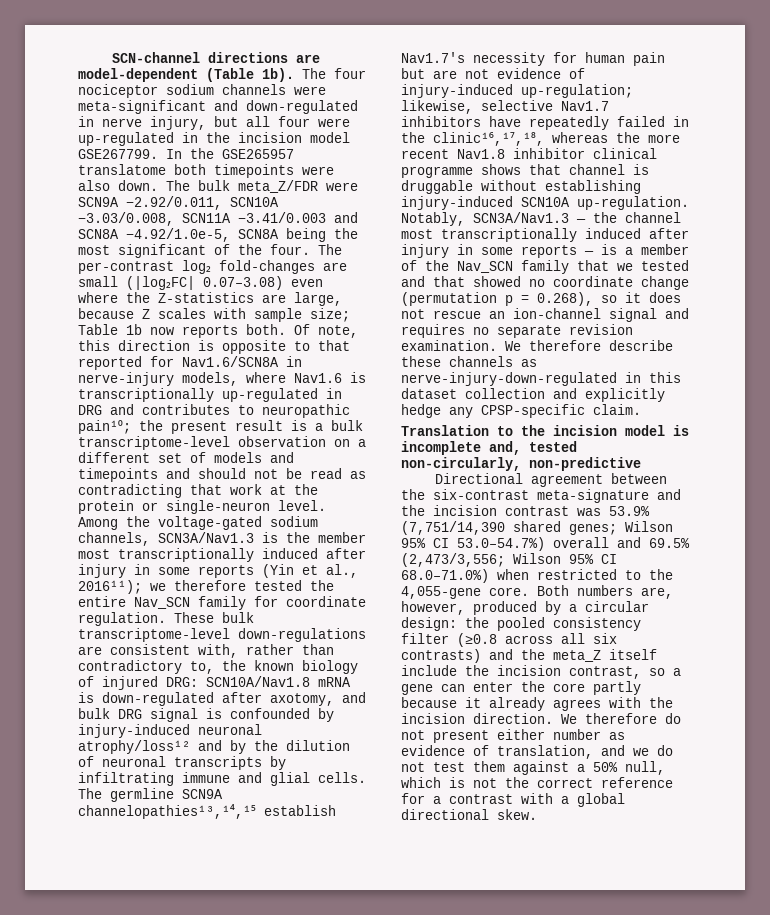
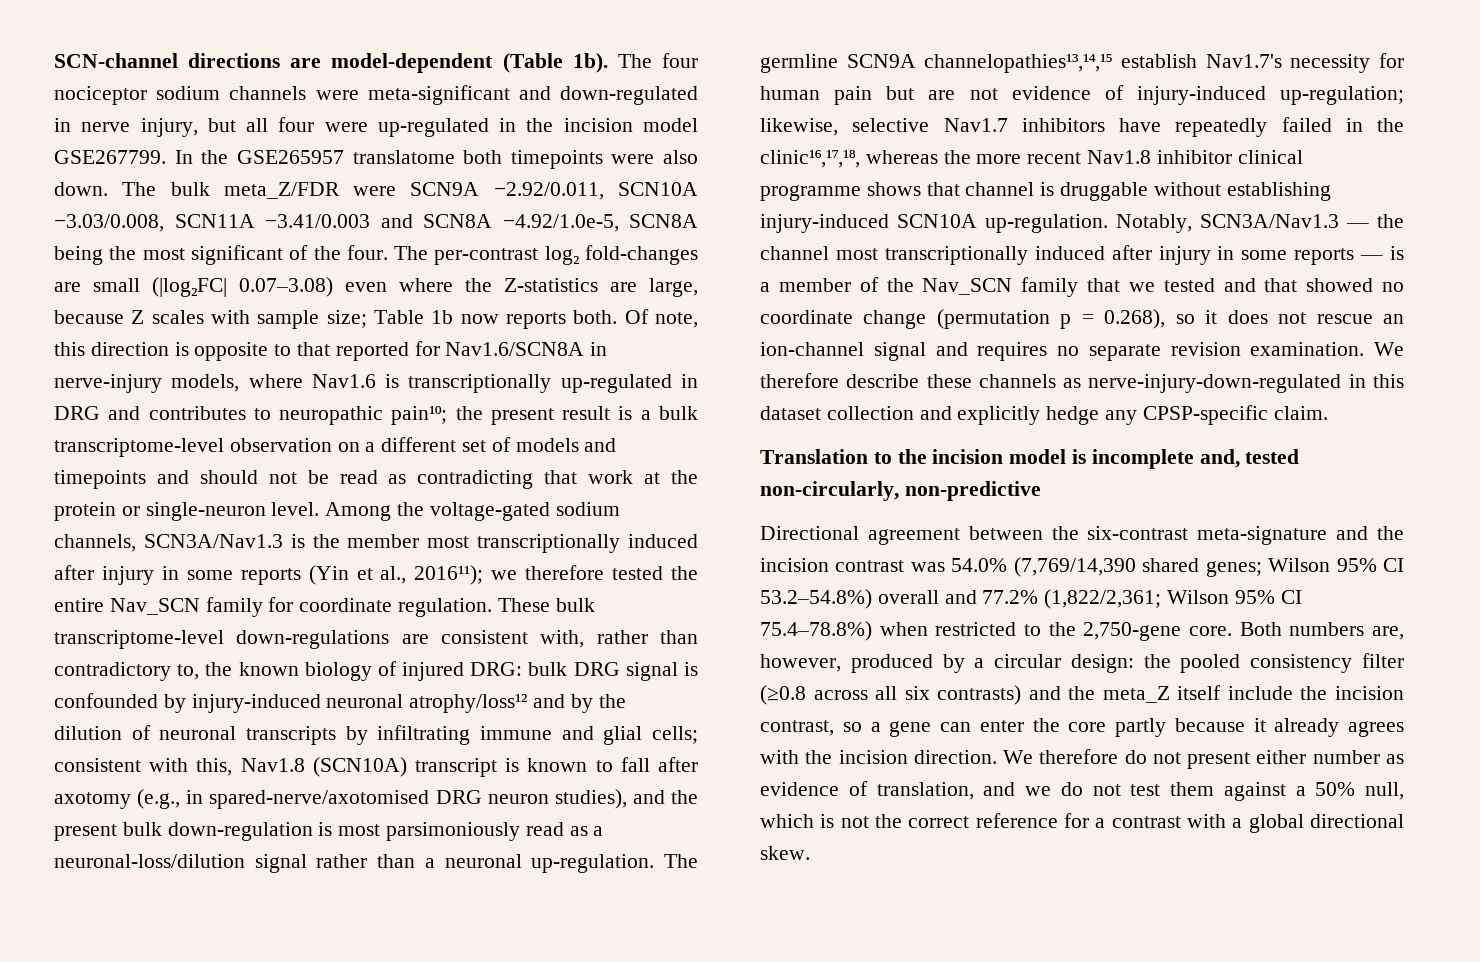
[206,676,351,687] [78,692,366,706] SCN10A/Nav1.8 mRNA is down-regulated after axotomy, and -> (523, 669) none
[318,772,366,783] cells. -> [652,726,698,744] [54,757,698,777] [54,789,698,809] [54,822,604,841] [54,854,655,873] cells; consistent with this, Nav1.8 (SCN10A) transcript is known to fall after axotomy (e.g., in spared-nerve/axotomised DRG neuron studies), and the present bulk down-regulation is most parsimoniously read as a neuronal-loss/dilution signal rather than a neuronal up-regulation.
[609,506,650,516] [401,521,505,535] 53.9% (7,751/14,390 -> [951,557,1136,577] 54.0% (7,769/14,390
[457,537,545,551] 53.0–54.7%) -> [760,589,872,609] 53.2–54.8%)
[649,538,690,548] [401,553,617,567] [401,569,489,583] 69.5% (2,473/3,556; Wilson 95% CI 68.0–71.0%) -> [982,589,1302,609] [760,621,872,641] 77.2% (1,822/2,361; Wilson 95% CI 75.4–78.8%)
[401,586,481,599] 4,055-gene -> [1083,622,1182,641] 2,750-gene

